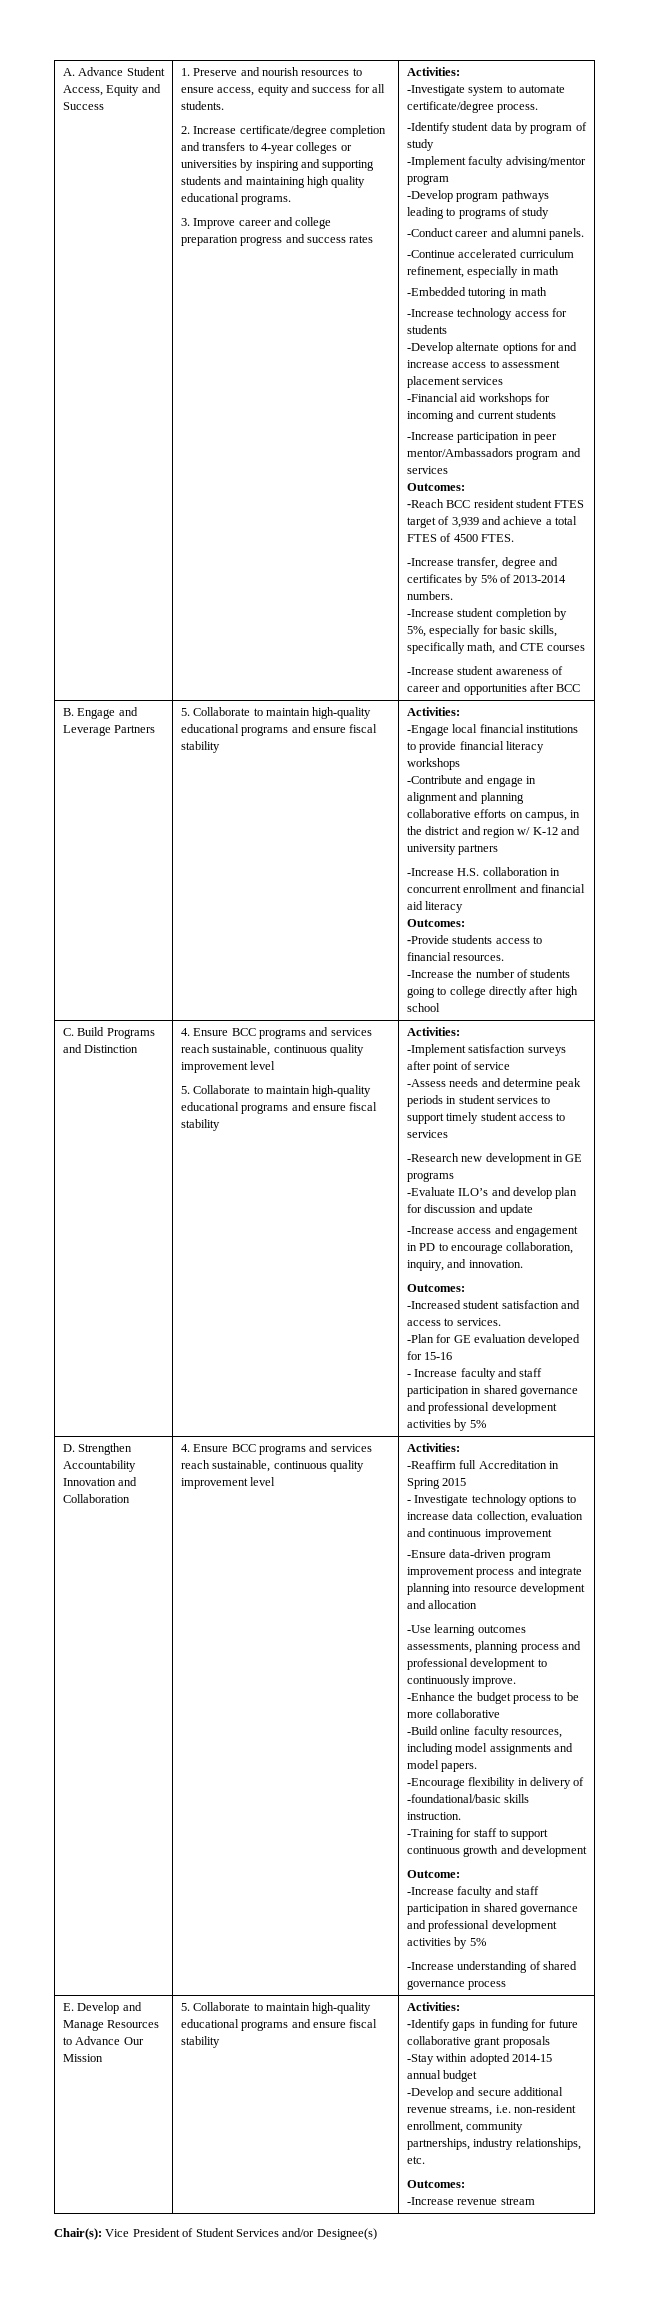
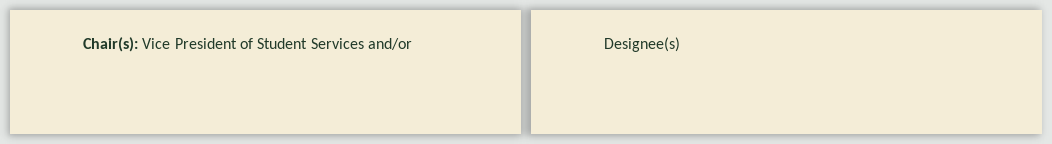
[62,67,165,76] [62,84,161,96] [62,102,104,110] [180,67,362,76] [180,84,386,96] [180,101,224,110] [180,125,386,137] [180,142,352,154] [180,159,375,171] [180,176,366,188] [180,193,292,205] [180,217,332,229] [180,234,374,246] [406,67,460,76] [406,85,565,96] [406,101,539,113] [406,122,587,134] [406,139,434,151] [406,156,586,168] [406,175,449,185] [406,190,549,202] [406,207,550,219] [406,228,585,240] [406,249,574,258] [406,266,559,278] [406,287,547,299] [406,308,567,320] [406,325,447,334] [406,342,578,354] [406,360,560,368] [406,376,504,388] [406,393,550,405] [406,410,556,422] [406,432,557,443] [406,448,581,460] [406,466,448,474] [406,483,465,491] [406,499,585,508] [406,516,578,528] [406,533,514,542] [406,557,558,569] [406,574,567,586] [406,591,453,600] [406,608,567,620] [406,625,558,637] [406,642,586,654] [406,666,563,675] [406,683,581,695] [62,707,138,719] [62,725,156,736] [180,707,372,719] [180,724,378,736] [180,741,220,753] [406,707,460,716] [406,724,578,736] [406,741,544,753] [406,758,460,770] [406,775,536,787] [406,792,524,804] [406,809,581,821] [406,826,581,838] [406,844,499,855] [406,867,560,876] [406,884,585,893] [406,901,464,913] [406,919,465,927] [406,935,542,944] [406,952,505,961] [406,969,571,978] [406,986,578,998] [406,1003,440,1012] [62,1027,155,1039] [62,1044,139,1053] [180,1027,372,1039] [180,1044,364,1056] [180,1061,276,1073] [180,1085,372,1097] [180,1102,378,1114] [180,1119,220,1131] [406,1027,460,1036] [406,1044,566,1056] [406,1061,510,1073] [406,1078,582,1090] [406,1095,551,1107] [406,1112,566,1124] [406,1130,448,1138] [406,1153,583,1165] [406,1172,454,1182] [406,1187,578,1199] [406,1204,533,1216] [406,1225,578,1237] [406,1242,574,1254] [406,1259,523,1271] [406,1284,465,1292] [406,1300,580,1309] [406,1318,501,1326] [406,1334,581,1346] [406,1351,453,1360] [406,1368,543,1380] [406,1385,578,1397] [406,1402,557,1414] [406,1419,486,1431] [62,1443,133,1455] [62,1460,136,1472] [62,1477,138,1486] [62,1494,130,1503] [180,1443,372,1455] [180,1460,364,1472] [180,1477,276,1489] [406,1443,460,1452] [406,1460,559,1469] [406,1478,467,1489] [406,1494,577,1506] [406,1511,583,1523] [406,1528,552,1540] [406,1549,551,1561] [406,1566,582,1578] [406,1583,585,1595] [406,1600,478,1609] [406,1624,526,1636] [406,1641,581,1653] [406,1658,547,1670] [406,1675,517,1687] [406,1692,579,1704] [406,1709,501,1718] [406,1726,562,1738] [406,1743,573,1755] [406,1760,478,1772] [406,1777,585,1789] [406,1794,530,1803] [406,1812,461,1820] [406,1828,549,1840] [406,1845,587,1857] [406,1870,460,1878] [406,1886,539,1898] [406,1903,578,1915] [406,1920,557,1932] [406,1937,486,1949] [406,1961,577,1973] [406,1980,507,1990] [62,2002,142,2014] [62,2020,160,2031] [62,2036,144,2045] [62,2054,103,2062] [180,2002,372,2014] [180,2019,378,2031] [180,2036,220,2048] [406,2002,460,2011] [406,2019,578,2031] [406,2036,550,2048] [406,2053,552,2065] [406,2070,478,2082] [406,2087,563,2099] [406,2104,576,2116] [406,2121,524,2133] [406,2138,581,2150] [406,2156,425,2164] [406,2180,465,2188] [406,2197,535,2205] A. Advance Student Access, Equity and Success | 1. Preserve and nourish resources to ensure access, equity and success for all students. // 2. Increase certificate/degree completion and transfers to 4-year colleges or universities by inspiring and supporting students and maintaining high quality educational programs. // 3. Improve career and college preparation progress and success rates | Activities: // -Investigate system to automate certificate/degree process. // -Identify student data by program of study // -Implement faculty advising/mentor program // -Develop program pathways leading to programs of study // -Conduct career and alumni panels. // -Continue accelerated curriculum refinement, especially in math // -Embedded tutoring in math // -Increase technology access for students // -Develop alternate options for and increase access to assessment placement services // -Financial aid workshops for incoming and current students // -Increase participation in peer mentor/Ambassadors program and services // Outcomes: // -Reach BCC resident student FTES target of 3,939 and achieve a total FTES of 4500 FTES. // -Increase transfer, degree and certificates by 5% of 2013-2014 numbers. // -Increase student completion by 5%, especially for basic skills, specifically math, and CTE courses // -Increase student awareness of career and opportunities after BCC // B. Engage and Leverage Partners | 5. Collaborate to maintain high-quality educational programs and ensure fiscal stability | Activities: // -Engage local financial institutions to provide financial literacy workshops // -Contribute and engage in alignment and planning collaborative efforts on campus, in the district and region w/ K-12 and university partners // -Increase H.S. collaboration in concurrent enrollment and financial aid literacy // Outcomes: // -Provide students access to financial resources. // -Increase the number of students going to college directly after high school // C. Build Programs and Distinction | 4. Ensure BCC programs and services reach sustainable, continuous quality improvement level // 5. Collaborate to maintain high-quality educational programs and ensure fiscal stability | Activities: // -Implement satisfaction surveys after point of service // -Assess needs and determine peak periods in student services to support timely student access to services // -Research new development in GE programs // -Evaluate ILO’s and develop plan for discussion and update // -Increase access and engagement in PD to encourage collaboration, inquiry, and innovation. // Outcomes: // -Increased student satisfaction and access to services. // -Plan for GE evaluation developed for 15-16 // - Increase faculty and staff participation in shared governance and professional development activities by 5% // D. Strengthen Accountability Innovation and Collaboration | 4. Ensure BCC programs and services reach sustainable, continuous quality improvement level | Activities: // -Reaffirm full Accreditation in Spring 2015 // - Investigate technology options to increase data collection, evaluation and continuous improvement // -Ensure data-driven program improvement process and integrate planning into resource development and allocation // -Use learning outcomes assessments, planning process and professional development to continuously improve. // -Enhance the budget process to be more collaborative // -Build online faculty resources, including model assignments and model papers. // -Encourage flexibility in delivery of -foundational/basic skills instruction. // -Training for staff to support continuous growth and development // Outcome: // -Increase faculty and staff participation in shared governance and professional development activities by 5% // -Increase understanding of shared governance process // E. Develop and Manage Resources to Advance Our Mission | 5. Collaborate to maintain high-quality educational programs and ensure fiscal stability | Activities: // -Identify gaps in funding for future collaborative grant proposals // -Stay within adopted 2014-15 annual budget // -Develop and secure additional revenue streams, i.e. non-resident enrollment, community partnerships, industry relationships, etc. // Outcomes: // -Increase revenue stream // -> (83, 44) none

